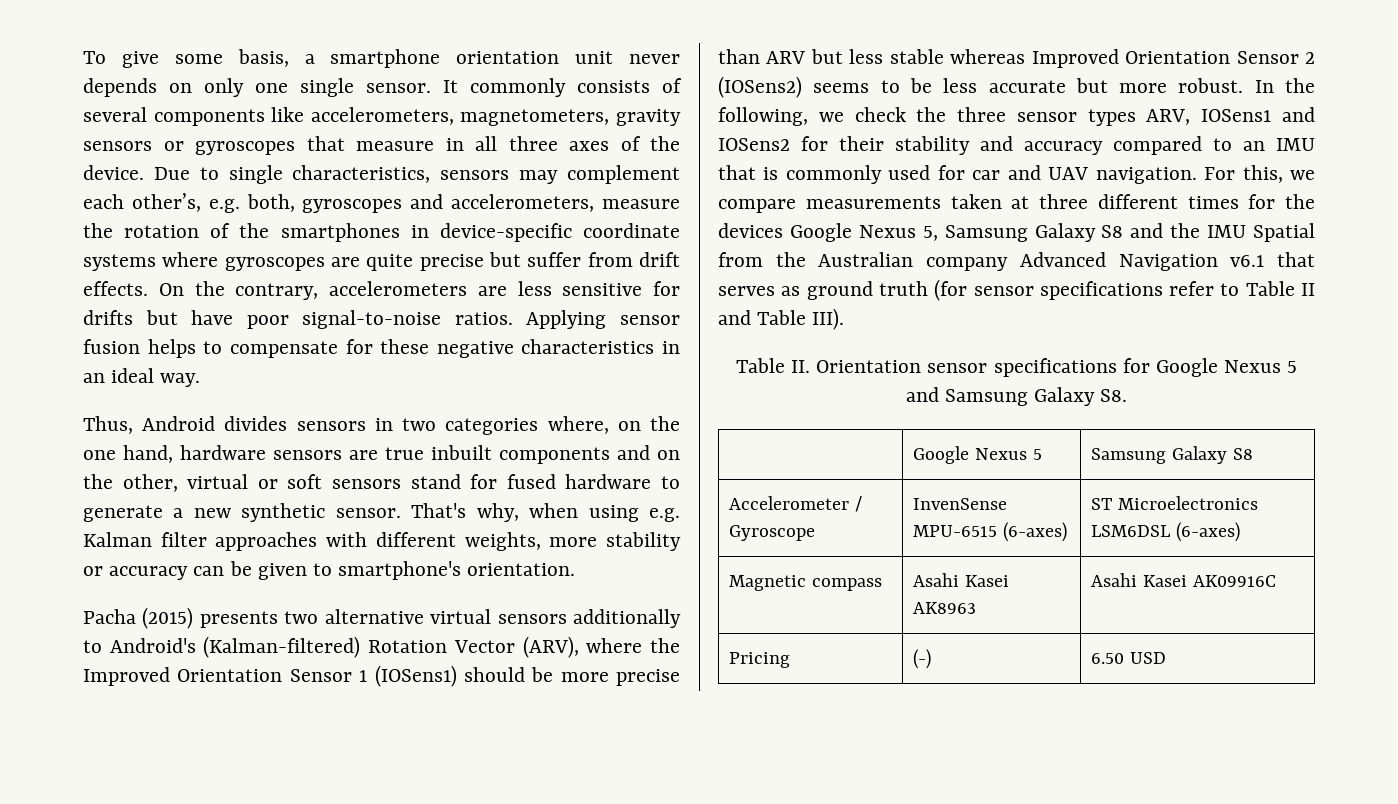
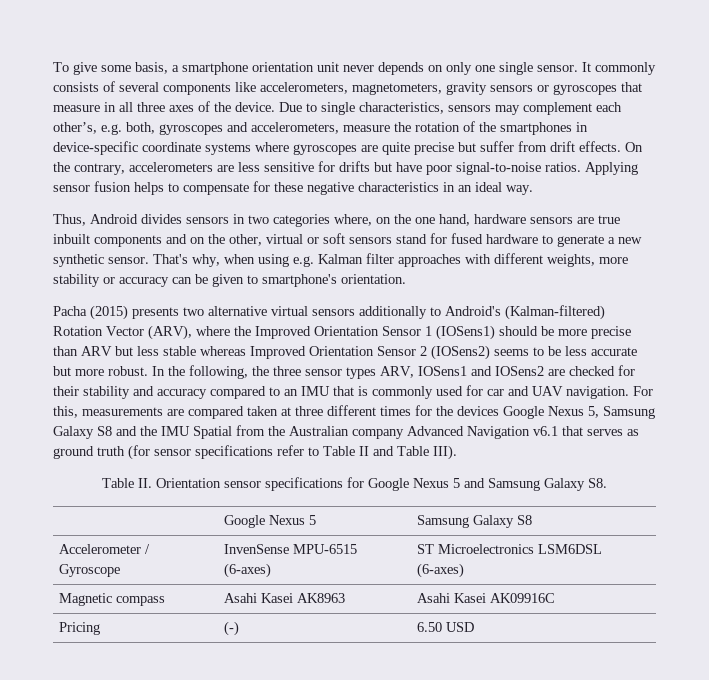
[818,107,906,122] we check -> (248, 372) none
(790, 144) none -> [548,366,615,376] are checked
[1290,170,1315,180] [718,196,941,213] we compare measurements -> [82,406,244,419] measurements are compared

